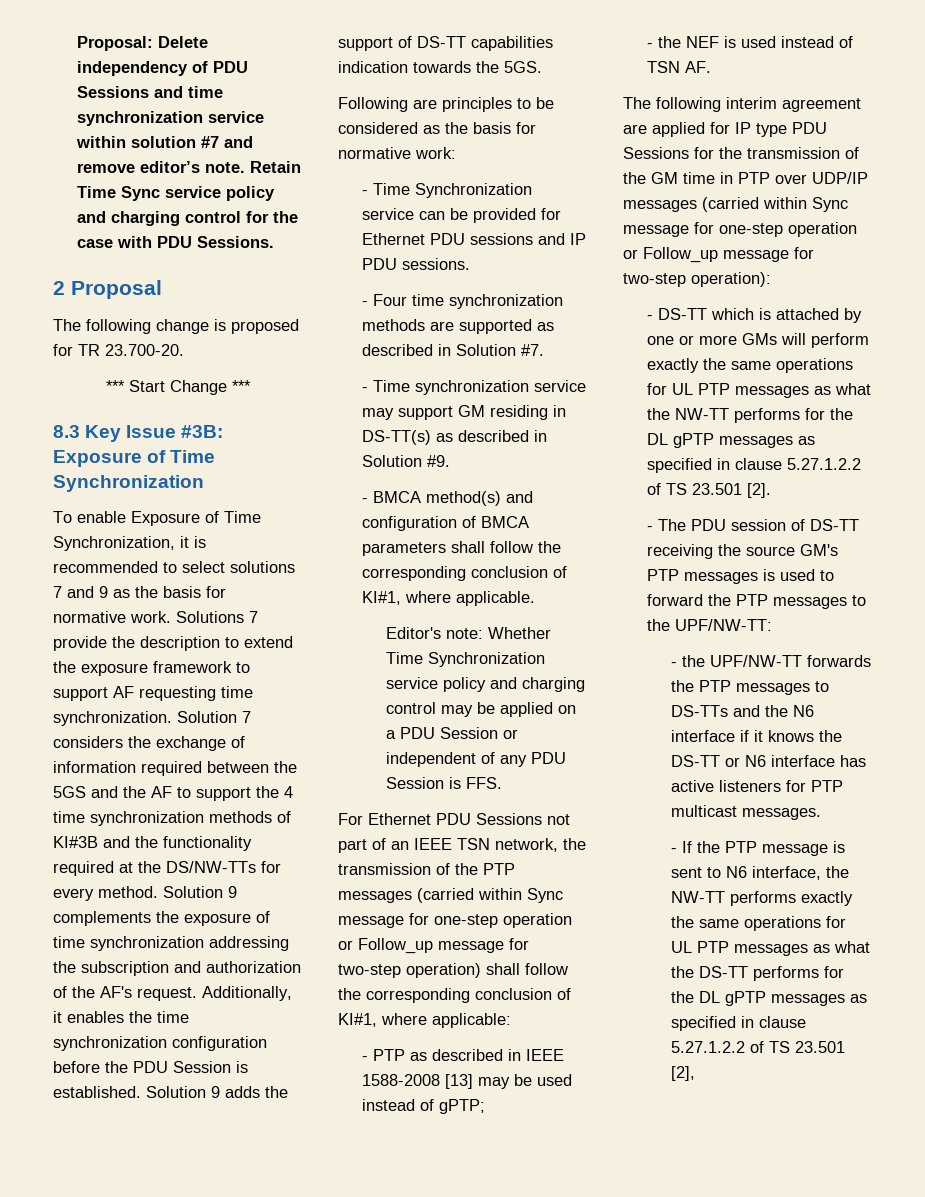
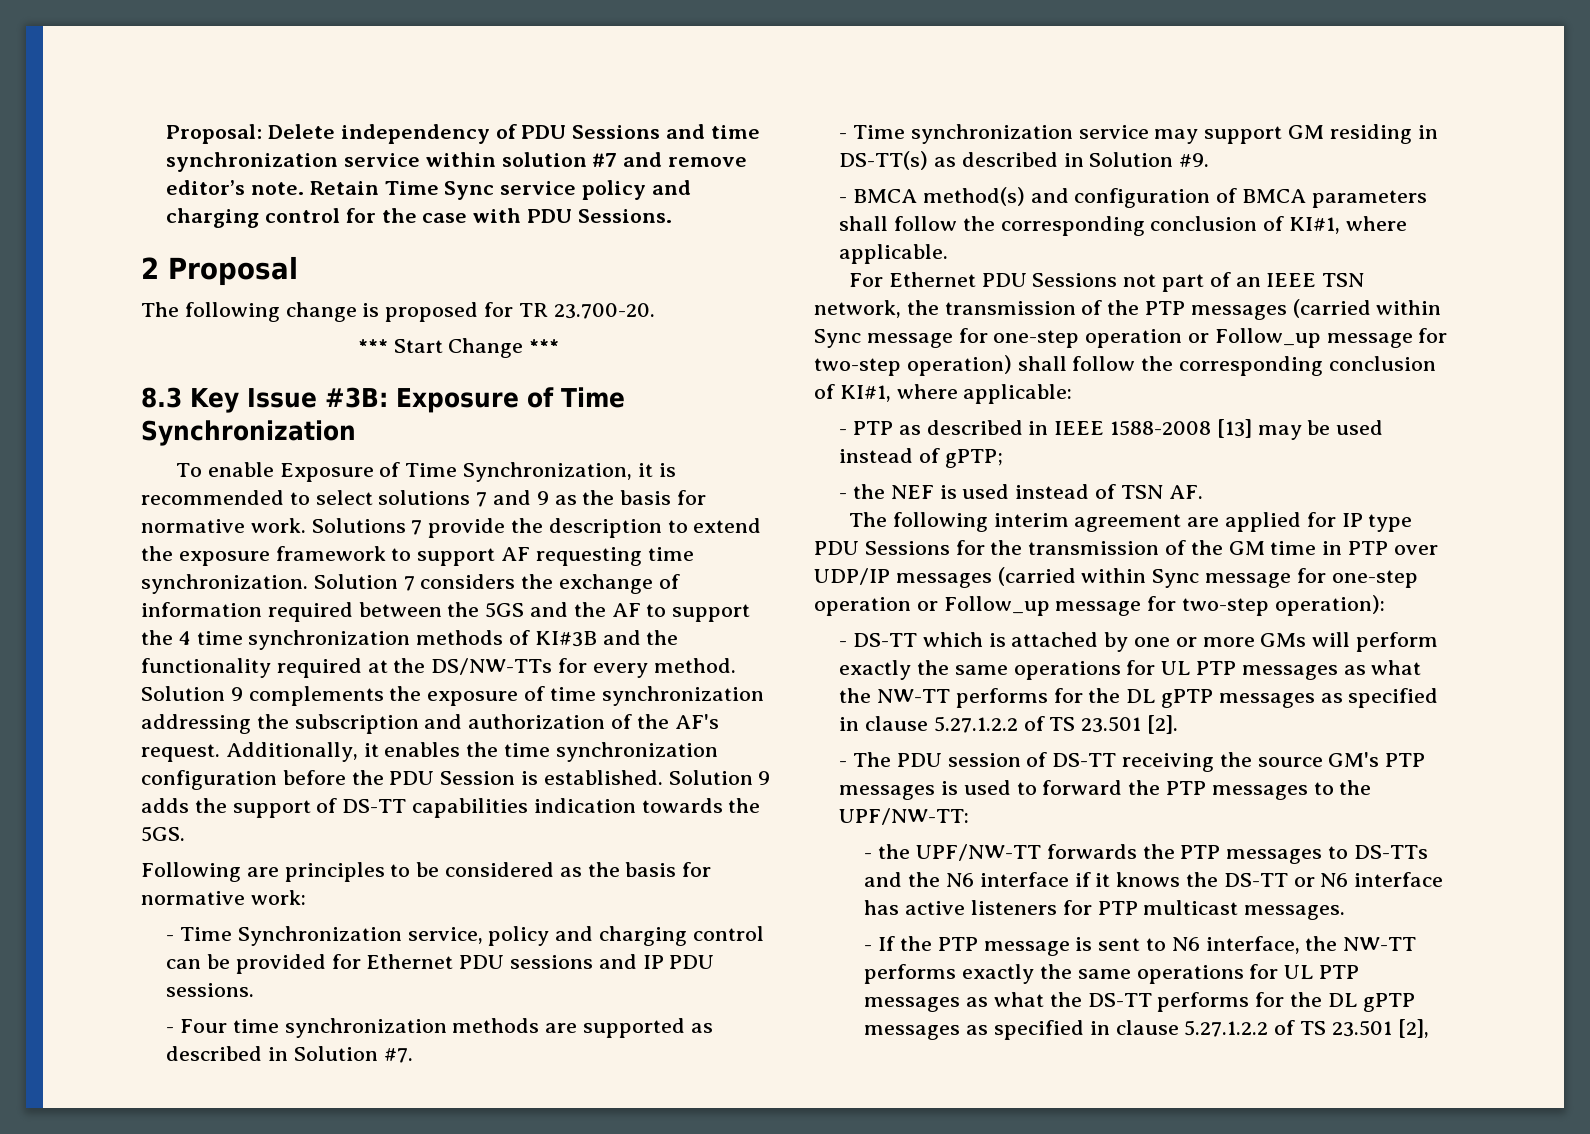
[362,208,415,220] service -> [407,926,764,946] service, policy and charging control
[386,627,552,639] [386,652,546,667] [386,677,586,692] [386,702,577,717] [386,727,519,739] [386,752,567,767] [386,777,503,789] // Editor's note: Whether Time Synchronization service policy and charging control may be applied on a PDU Session or independent of any PDU Session is FFS. -> (949, 254) none

